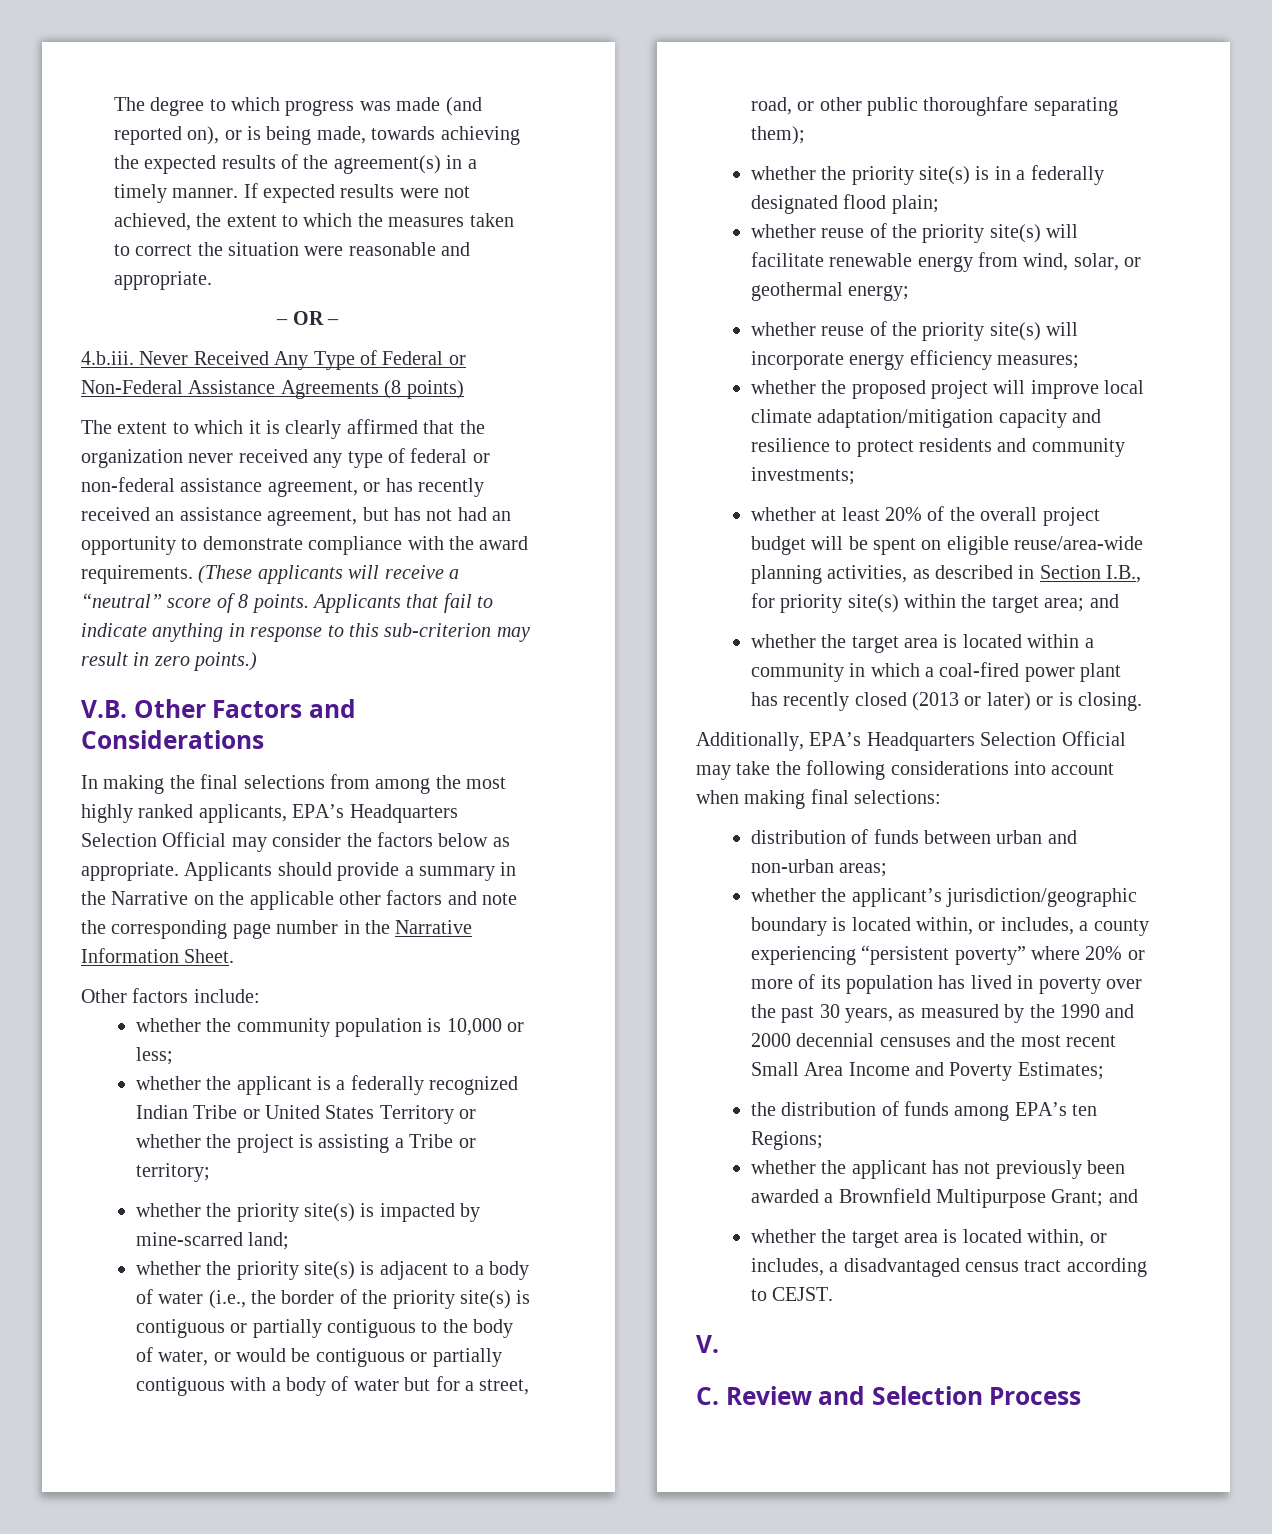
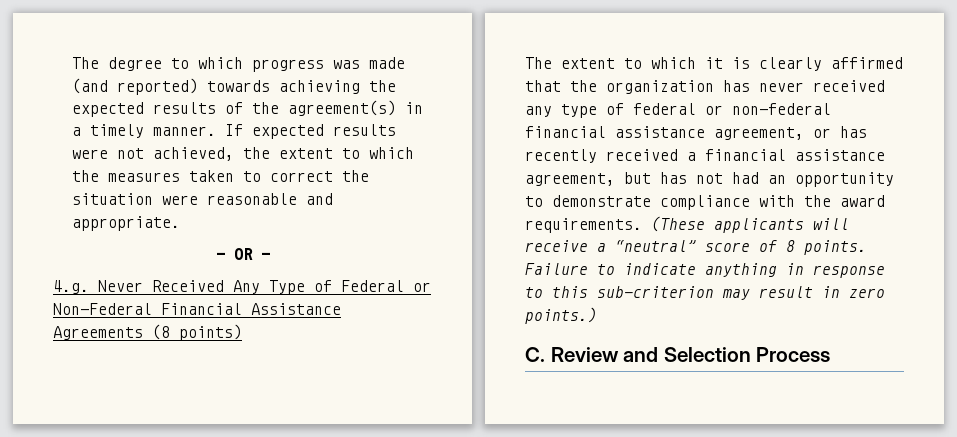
[113,126,366,145] reported on), or is being made, -> [117,78,199,95] reported)
[81,351,134,365] 4.b.iii. -> [53,280,89,294] 4.g.
(183, 387) none -> [161,303,242,315] Financial
(183, 458) none -> [723,80,750,92] has
(175, 484) none -> [525,126,606,138] financial
[155,511,175,521] an -> [687,149,786,161] a financial
[312,593,472,613] Applicants that fail -> [525,263,588,275] Failure
[81,699,356,718] [81,730,264,749] [81,774,507,794] [81,804,458,823] [81,832,510,852] [81,862,517,881] [81,890,518,910] [81,920,473,939] [81,948,235,963] [81,988,260,1003] [135,1018,525,1037] [135,1047,173,1065] [135,1075,519,1095] [135,1105,477,1124] [135,1134,476,1153] [135,1163,210,1182] [135,1203,481,1222] [135,1232,290,1250] [135,1261,530,1280] [135,1289,531,1309] [135,1319,514,1338] [135,1347,502,1367] [135,1376,530,1396] [750,96,1118,116] [750,126,805,145] [750,165,1104,185] [750,194,939,214] [750,223,1079,243] [750,252,1142,272] [750,282,910,301] [750,321,1079,341] [750,350,1080,370] [750,380,1145,399] [750,409,1102,428] [750,438,1125,457] [750,467,855,485] [750,506,1100,526] [750,536,1144,555] [750,565,1142,584] [750,593,1119,613] [750,634,1094,653] [750,662,1122,682] [750,692,1143,711] [696,731,1126,751] [696,760,1115,780] [696,789,942,809] [750,829,1077,844] [750,859,888,877] [750,888,1138,907] [750,917,1149,936] [750,945,1145,965] [750,974,1143,994] [750,1004,1135,1023] [750,1033,1117,1047] [750,1062,1104,1081] [750,1101,1098,1121] [750,1131,823,1150] [750,1160,1126,1179] [750,1188,1138,1208] [750,1229,1107,1248] [750,1258,1147,1277] [750,1287,834,1301] [696,1335,719,1353] // V.B. Other Factors and Considerations // In making the final selections from among the most highly ranked applicants, EPA’s Headquarters Selection Official may consider the factors below as appropriate. Applicants should provide a summary in the Narrative on the applicable other factors and note the corresponding page number in the Narrative Information Sheet. // Other factors include: // whether the community population is 10,000 or less; // whether the applicant is a federally recognized Indian Tribe or United States Territory or whether the project is assisting a Tribe or territory; // whether the priority site(s) is impacted by mine-scarred land; // whether the priority site(s) is adjacent to a body of water (i.e., the border of the priority site(s) is contiguous or partially contiguous to the body of water, or would be contiguous or partially contiguous with a body of water but for a street, road, or other public thoroughfare separating them); // whether the priority site(s) is in a federally designated flood plain; // whether reuse of the priority site(s) will facilitate renewable energy from wind, solar, or geothermal energy; // whether reuse of the priority site(s) will incorporate energy efficiency measures; // whether the proposed project will improve local climate adaptation/mitigation capacity and resilience to protect residents and community investments; // whether at least 20% of the overall project budget will be spent on eligible reuse/area-wide planning activities, as described in Section I.B., for priority site(s) within the target area; and // whether the target area is located within a community in which a coal-fired power plant has recently closed (2013 or later) or is closing. // Additionally, EPA’s Headquarters Selection Official may take the following considerations into account when making final selections: // distribution of funds between urban and non-urban areas; // whether the applicant’s jurisdiction/geographic boundary is located within, or includes, a county experiencing “persistent poverty” where 20% or more of its population has lived in poverty over the past 30 years, as measured by the 1990 and 2000 decennial censuses and the most recent Small Area Income and Poverty Estimates; // the distribution of funds among EPA’s ten Regions; // whether the applicant has not previously been awarded a Brownfield Multipurpose Grant; and // whether the target area is located within, or includes, a disadvantaged census tract according to CEJST. // V. -> (597, 315) none

